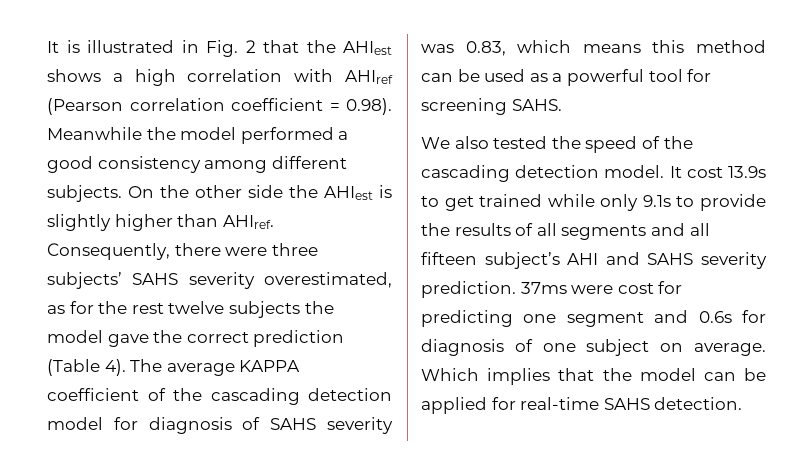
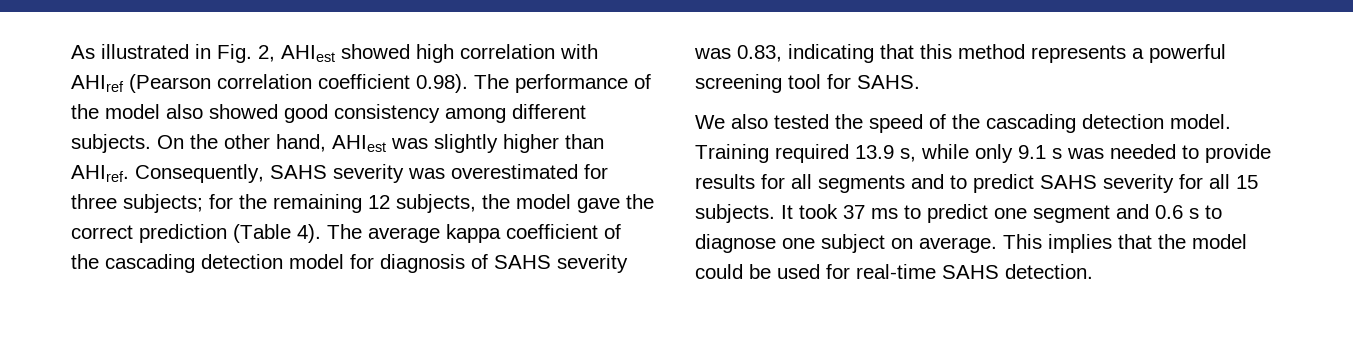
[47,40,80,53] It is -> [71,45,95,59] As
[245,40,392,55] [47,69,123,82] 2 that the AHIest shows a -> [258,44,410,62] 2, AHIest showed
[329,98,392,115] [47,127,349,144] = 0.98). Meanwhile the model performed a -> [416,74,651,93] [71,104,278,119] 0.98). The performance of the model also showed
[248,185,392,200] side the AHIest is -> [276,134,428,152] hand, AHIest was
[174,243,318,256] [47,272,392,289] [47,301,300,318] there were three subjects’ SAHS severity overestimated, as for the rest twelve subjects -> [270,164,608,183] [71,194,476,213] SAHS severity was overestimated for three subjects; for the remaining 12 subjects,
[239,360,301,372] KAPPA -> [446,224,501,243] kappa
[517,40,766,53] [421,69,548,82] which means this method can be used as -> [788,44,1126,63] indicating that this method represents
(644, 77) none -> [695,74,782,93] screening
[421,98,507,115] screening -> (851, 81) none
[669,166,766,178] [421,194,766,211] [421,223,710,240] [421,252,767,269] [421,281,683,298] [421,310,766,327] [421,339,533,356] It cost 13.9s to get trained while only 9.1s to provide the results of all segments and all fifteen subject’s AHI and SAHS severity prediction. 37ms were cost for predicting one segment and 0.6s for diagnosis of -> [695,144,1271,163] [695,174,1258,193] [695,204,1222,223] [695,234,776,253] Training required 13.9 s, while only 9.1 s was needed to provide results for all segments and to predict SAHS severity for all 15 subjects. It took 37 ms to predict one segment and 0.6 s to diagnose
[421,368,479,381] Which -> [1003,234,1042,249] This
[703,368,766,381] [421,397,487,414] can be applied -> [695,264,820,279] could be used

